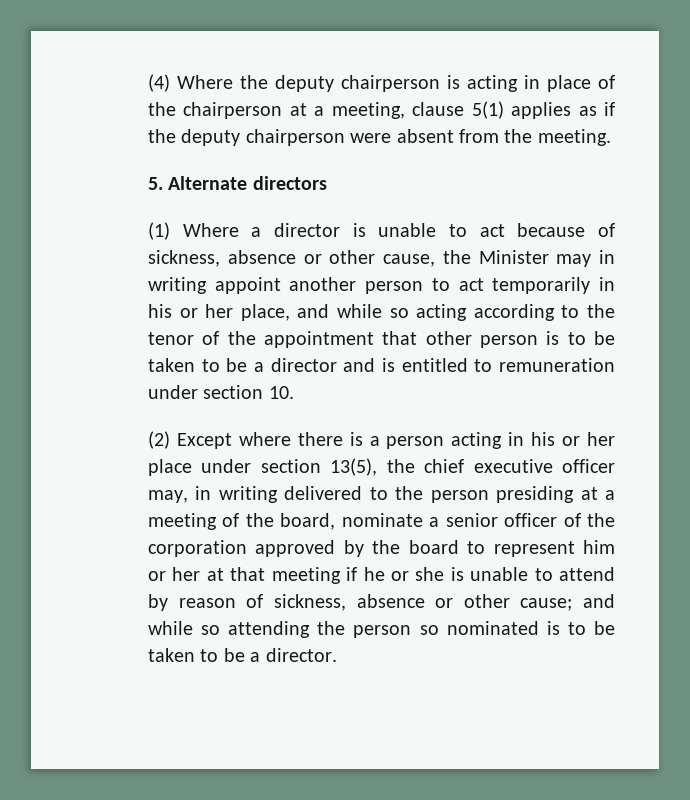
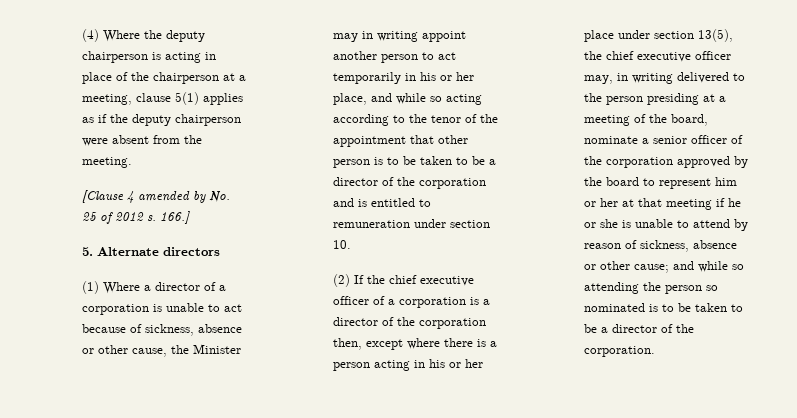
(611, 137) none -> [82,190,231,203] [82,211,191,224] // [Clause 4 amended by No. 25 of 2012 s. 166.]
(341, 230) none -> [204,282,227,291] [82,304,150,315] of a corporation
(337, 365) none -> [382,177,487,189] of the corporation
[176,433,232,449] Except -> [354,275,475,286] [333,296,491,308] [333,317,487,329] [333,338,404,350] If the chief executive officer of a corporation is a director of the corporation then, except
[265,648,337,662] director. -> [612,324,695,333] [584,346,656,357] director of the corporation.

